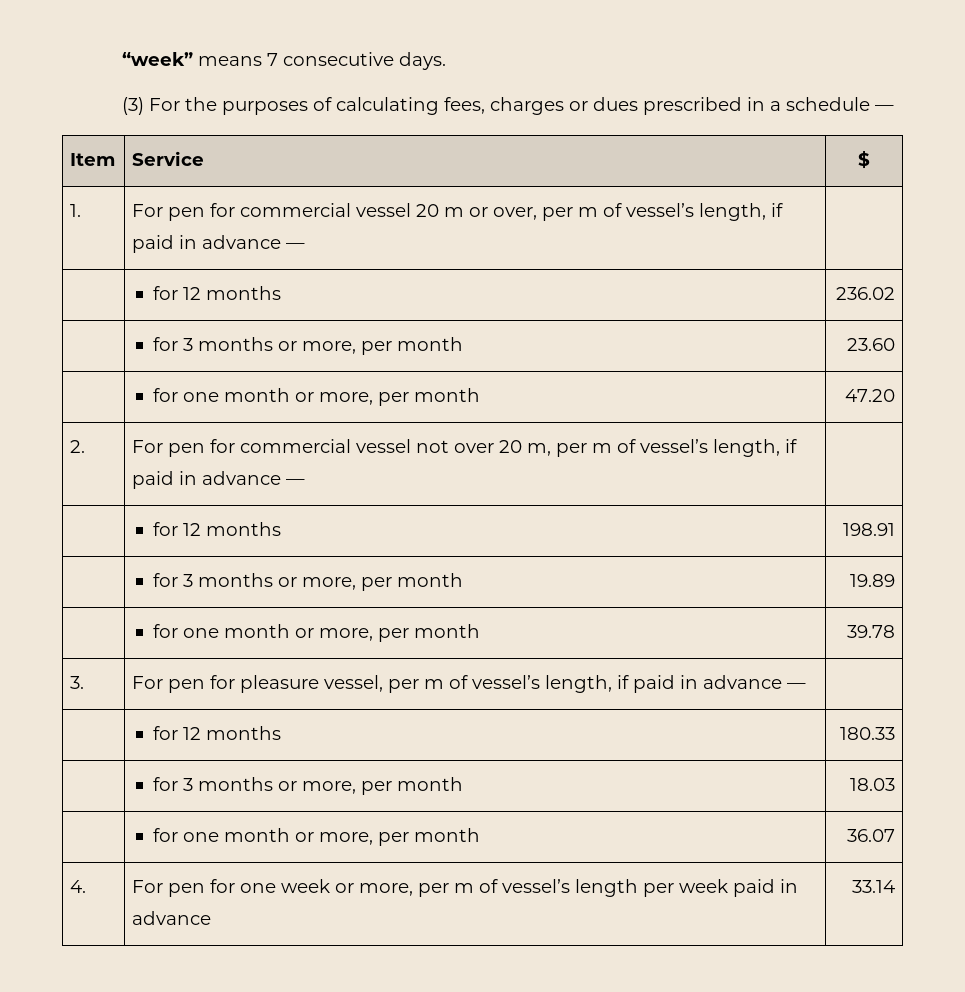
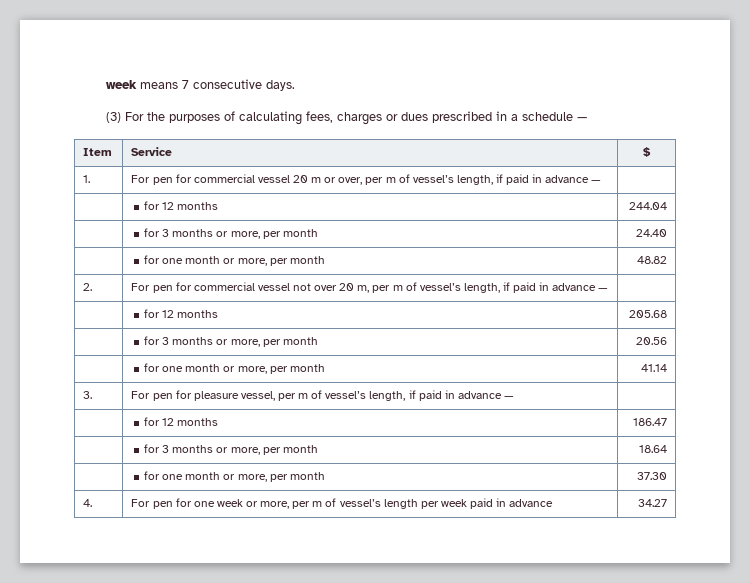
[121,52,193,66] “week” -> [106,80,138,89] week
[835,287,895,300] [152,337,463,355] [846,338,895,351] [152,388,480,406] [844,389,895,402] 236.02 // | for 3 months or more, per month | 23.60 // | for one month or more, per month | 47.20 -> [628,202,667,210] [144,228,318,239] [635,229,667,237] [144,255,325,266] [636,256,667,264] 244.04 // | for 3 months or more, per month | 24.40 // | for one month or more, per month | 48.82
[842,523,895,536] [152,573,463,591] [849,574,895,587] [152,624,480,642] [846,625,895,638] 198.91 // | for 3 months or more, per month | 19.89 // | for one month or more, per month | 39.78 -> [628,310,667,318] [144,336,318,347] [635,337,667,345] [144,363,325,374] [640,364,667,372] 205.68 // | for 3 months or more, per month | 20.56 // | for one month or more, per month | 41.14
[839,727,895,740] [152,777,463,795] [849,778,895,791] [152,828,480,846] [846,829,895,842] 180.33 // | for 3 months or more, per month | 18.03 // | for one month or more, per month | 36.07 -> [632,418,667,426] [144,444,318,455] [638,445,667,453] [144,471,325,482] [636,472,667,480] 186.47 // | for 3 months or more, per month | 18.64 // | for one month or more, per month | 37.30
[851,880,895,893] 33.14 -> [637,499,667,507] 34.27

